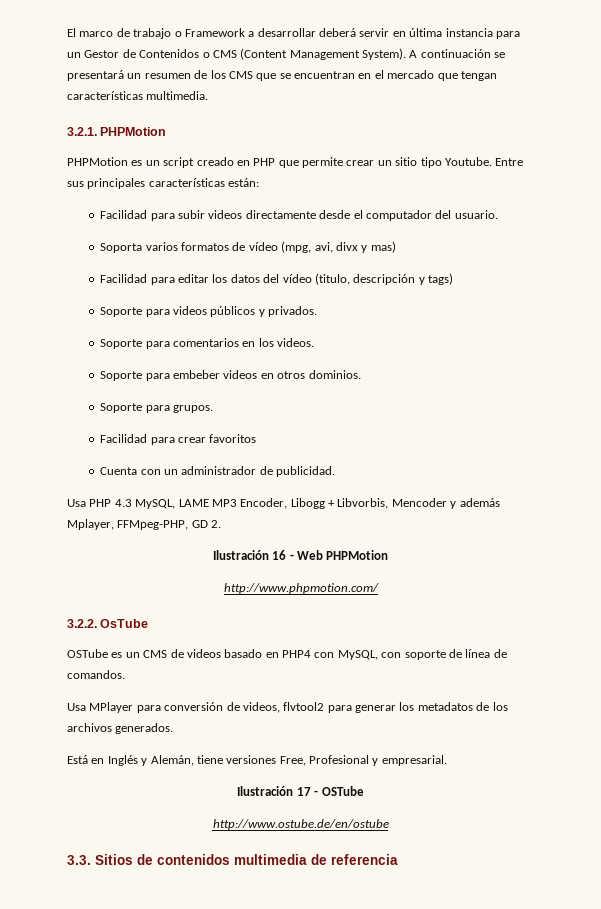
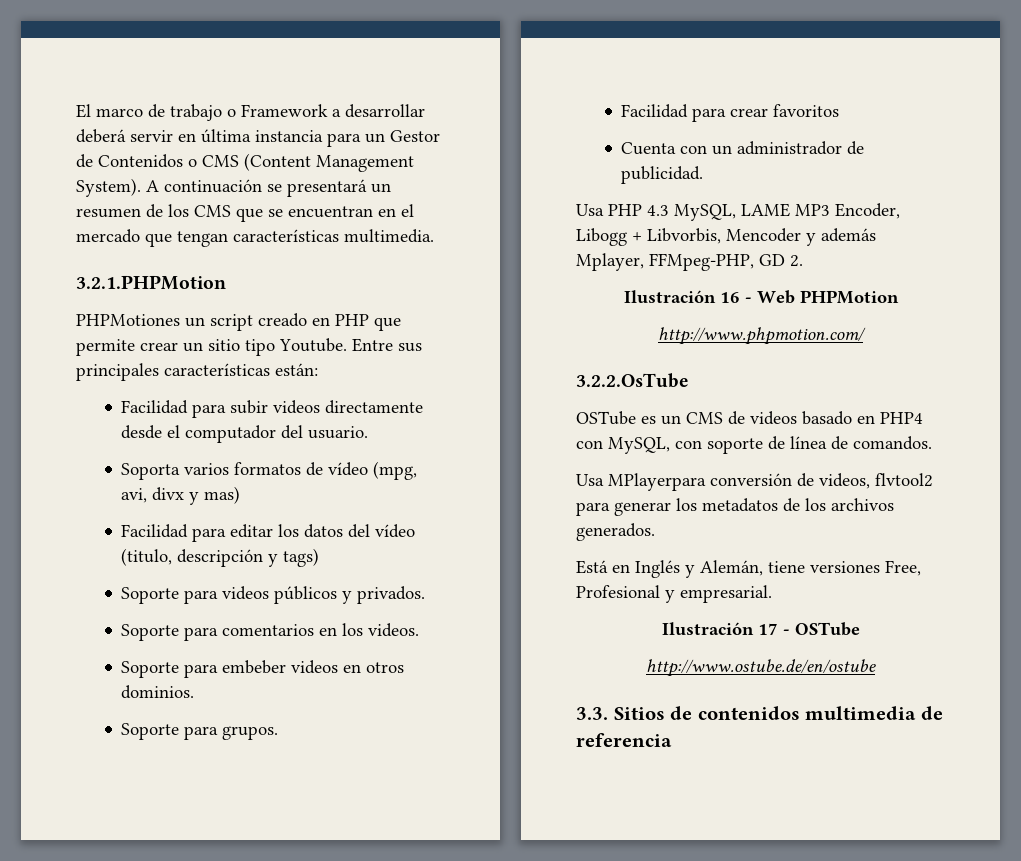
[67,127,167,136] [67,157,143,166] 3.2.1. PHPMotion // PHPMotion es -> [76,275,226,290] [76,314,180,326] 3.2.1.PHPMotion // PHPMotiones
[67,619,149,628] 3.2.2. OsTube -> [576,373,689,388] 3.2.2.OsTube
[89,702,161,713] MPlayer para -> [608,473,706,491] MPlayerpara

